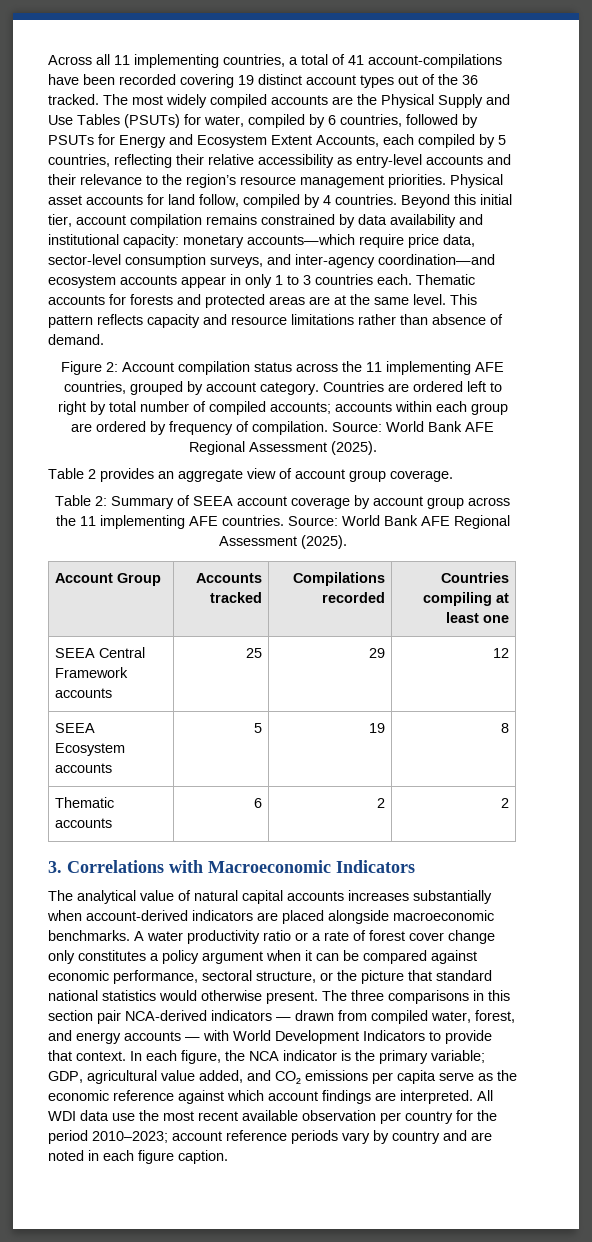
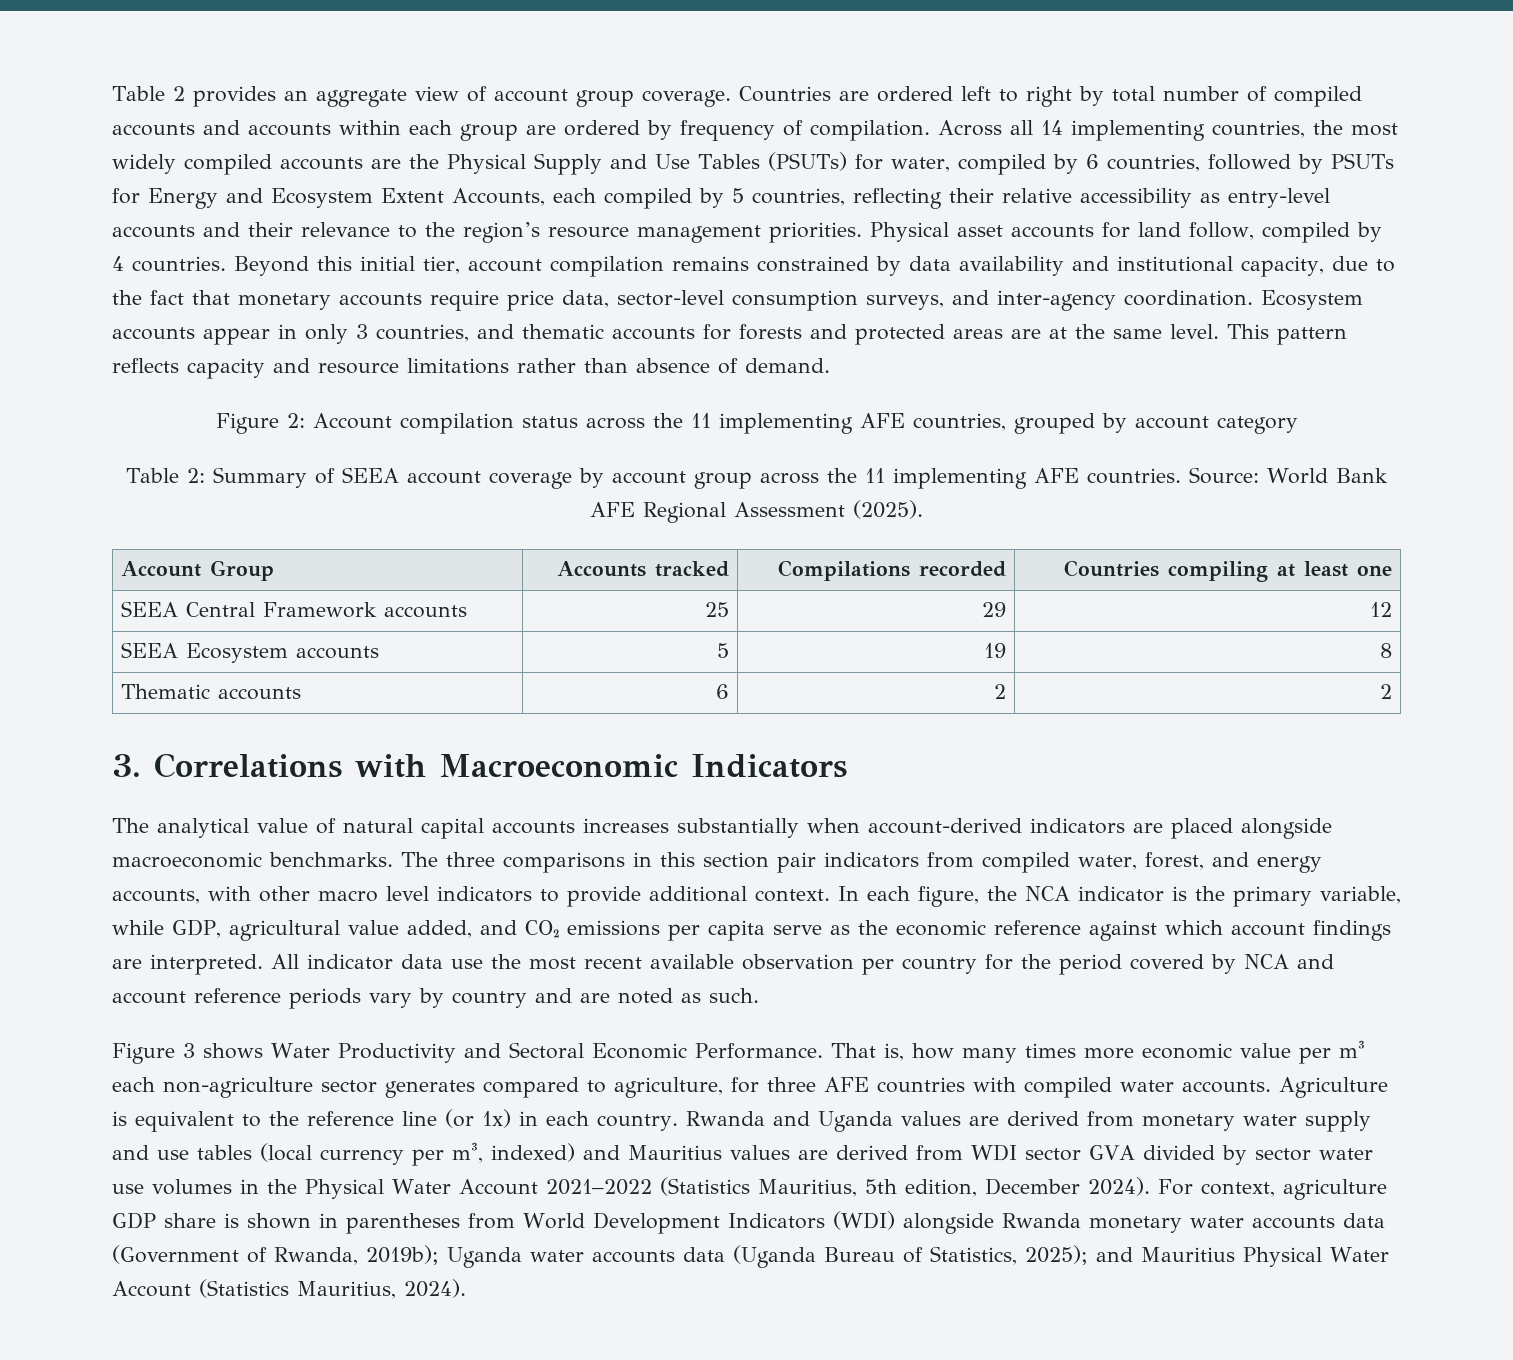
(48, 60) none -> [112,86,1362,107] [112,120,930,141] Table 2 provides an aggregate view of account group coverage. Countries are ordered left to right by total number of compiled accounts and accounts within each group are ordered by frequency of compilation.
[114,55,130,65] 11 -> [1041,120,1063,135] 14
[289,54,502,68] [48,74,478,88] [48,94,128,105] a total of 41 account-compilations have been recorded covering 19 distinct account types out of the 36 tracked. The -> [1313,120,1343,135] the
[123,234,355,248] capacity: monetary accounts—which -> [1240,256,1395,277] [112,290,422,310] capacity, due to the fact that monetary accounts
[378,254,495,265] [48,275,116,288] coordination—and ecosystem -> [1124,290,1363,310] coordination. Ecosystem
[275,274,475,285] 1 to 3 countries each. Thematic -> [356,324,604,342] 3 countries, and thematic
[259,381,502,395] [57,401,508,415] [71,421,494,435] [188,441,377,455] [48,468,453,482] category. Countries are ordered left to right by total number of compiled accounts; accounts within each group are ordered by frequency of compilation. Source: World Bank AFE Regional Assessment (2025). // Table 2 provides an aggregate view of account group coverage. -> [1216,416,1298,434] category
[134,930,495,944] [48,950,477,964] [48,970,492,984] [48,990,318,1004] A water productivity ratio or a rate of forest cover change only constitutes a policy argument when it can be compared against economic performance, sectoral structure, or the picture that standard national statistics would otherwise present. -> (393, 859) none
[125,1010,334,1021] NCA-derived indicators — drawn -> [824,852,919,868] indicators
[124,1030,425,1044] accounts — with World Development Indicators -> [112,886,532,904] accounts, with other macro level indicators
[48,1050,72,1061] that -> [649,886,747,902] additional
[431,1050,485,1063] variable; -> [1320,886,1401,904] [112,920,164,935] variable, while
[48,1111,76,1121] WDI -> [307,954,393,970] indicator
[92,1131,168,1143] 2010–2023; -> [1130,954,1334,974] covered by NCA and
[88,1150,228,1164] in each figure caption. -> [681,988,759,1003] [112,1040,1365,1064] [112,1077,1388,1098] [112,1109,1371,1132] [112,1142,1373,1166] [112,1177,1387,1200] [112,1211,1385,1234] [112,1245,1389,1268] [112,1279,466,1299] as such. // Figure 3 shows Water Productivity and Sectoral Economic Performance. That is, how many times more economic value per m³ each non-agriculture sector generates compared to agriculture, for three AFE countries with compiled water accounts. Agriculture is equivalent to the reference line (or 1x) in each country. Rwanda and Uganda values are derived from monetary water supply and use tables (local currency per m³, indexed) and Mauritius values are derived from WDI sector GVA divided by sector water use volumes in the Physical Water Account 2021–2022 (Statistics Mauritius, 5th edition, December 2024). For context, agriculture GDP share is shown in parentheses from World Development Indicators (WDI) alongside Rwanda monetary water accounts data (Government of Rwanda, 2019b); Uganda water accounts data (Uganda Bureau of Statistics, 2025); and Mauritius Physical Water Account (Statistics Mauritius, 2024).

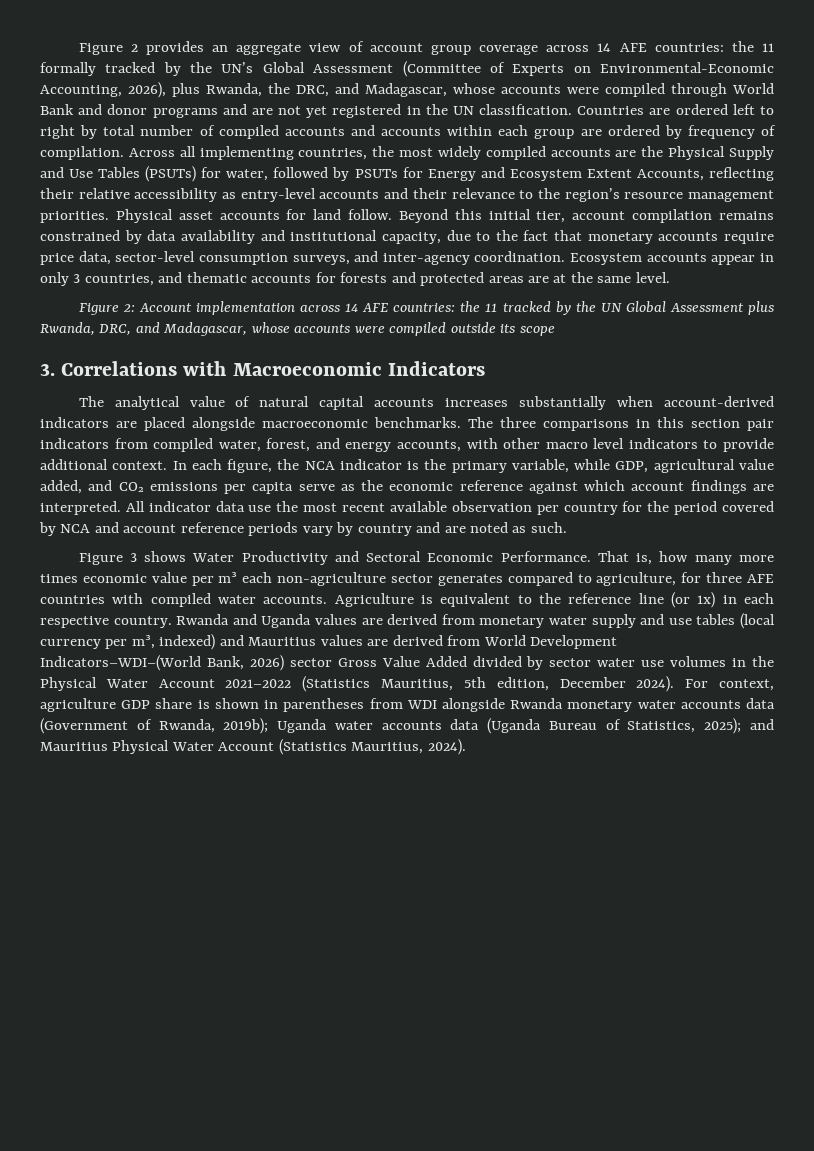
[112,86,165,101] Table -> [78,43,123,55] Figure
[641,90,731,107] coverage. -> [479,41,774,55] [40,61,775,77] [40,82,774,98] [40,104,573,118] coverage across 14 AFE countries: the 11 formally tracked by the UN’s Global Assessment (Committee of Experts on Environmental-Economic Accounting, 2026), plus Rwanda, the DRC, and Madagascar, whose accounts were compiled through World Bank and donor programs and are not yet registered in the UN classification.
[1041,120,1063,135] 14 -> (196, 151) none
[957,154,1200,175] compiled by 6 countries, -> (269, 175) none
[553,188,845,209] each compiled by 5 countries, -> (704, 175) none
[1189,222,1382,243] [112,256,226,272] follow, compiled by 4 countries. -> [348,209,393,220] follow.
[1227,324,1347,345] [112,358,830,379] [215,413,1298,434] [125,467,1389,489] [590,500,923,523] [121,560,275,581] [556,561,729,577] [777,560,1006,581] [1063,560,1392,582] [121,601,468,618] [704,602,729,617] [981,602,1006,617] [1369,602,1392,617] [121,642,380,663] [716,643,729,658] [983,643,1006,658] [1379,643,1392,658] [121,684,302,700] [715,684,729,699] [993,684,1006,699] [1379,684,1392,699] This pattern reflects capacity and resource limitations rather than absence of demand. // Figure 2: Account compilation status across the 11 implementing AFE countries, grouped by account category // Table 2: Summary of SEEA account coverage by account group across the 11 implementing AFE countries. Source: World Bank AFE Regional Assessment (2025). // Account Group | Accounts tracked | Compilations recorded | Countries compiling at least one // SEEA Central Framework accounts | 25 | 29 | 12 // SEEA Ecosystem accounts | 5 | 19 | 8 // Thematic accounts | 6 | 2 | 2 -> [78,301,775,315] [40,322,555,336] // Figure 2: Account implementation across 14 AFE countries: the 11 tracked by the UN Global Assessment plus Rwanda, DRC, and Madagascar, whose accounts were compiled outside its scope
[1024,1043,1134,1059] times more -> [738,555,774,562] [40,574,78,583] more times
(589, 1118) none -> [40,616,109,628] respective
[971,1144,1135,1161] WDI sector GVA -> [483,635,618,649] [40,655,467,671] World Development Indicators–WDI–(World Bank, 2026) sector Gross Value Added
[523,1211,895,1234] World Development Indicators (WDI) -> [406,700,437,709] WDI

